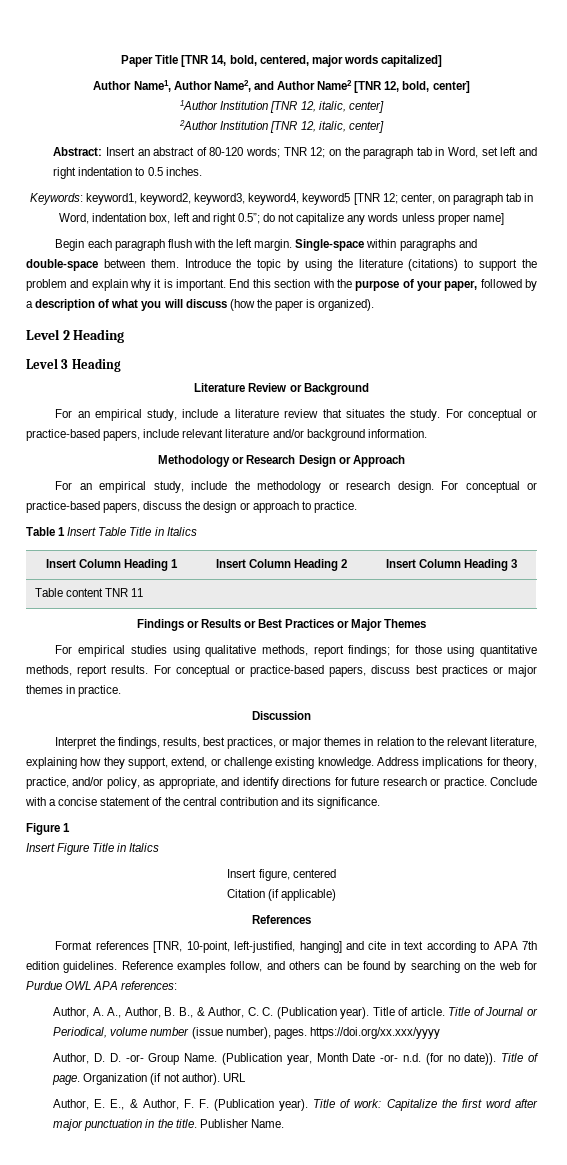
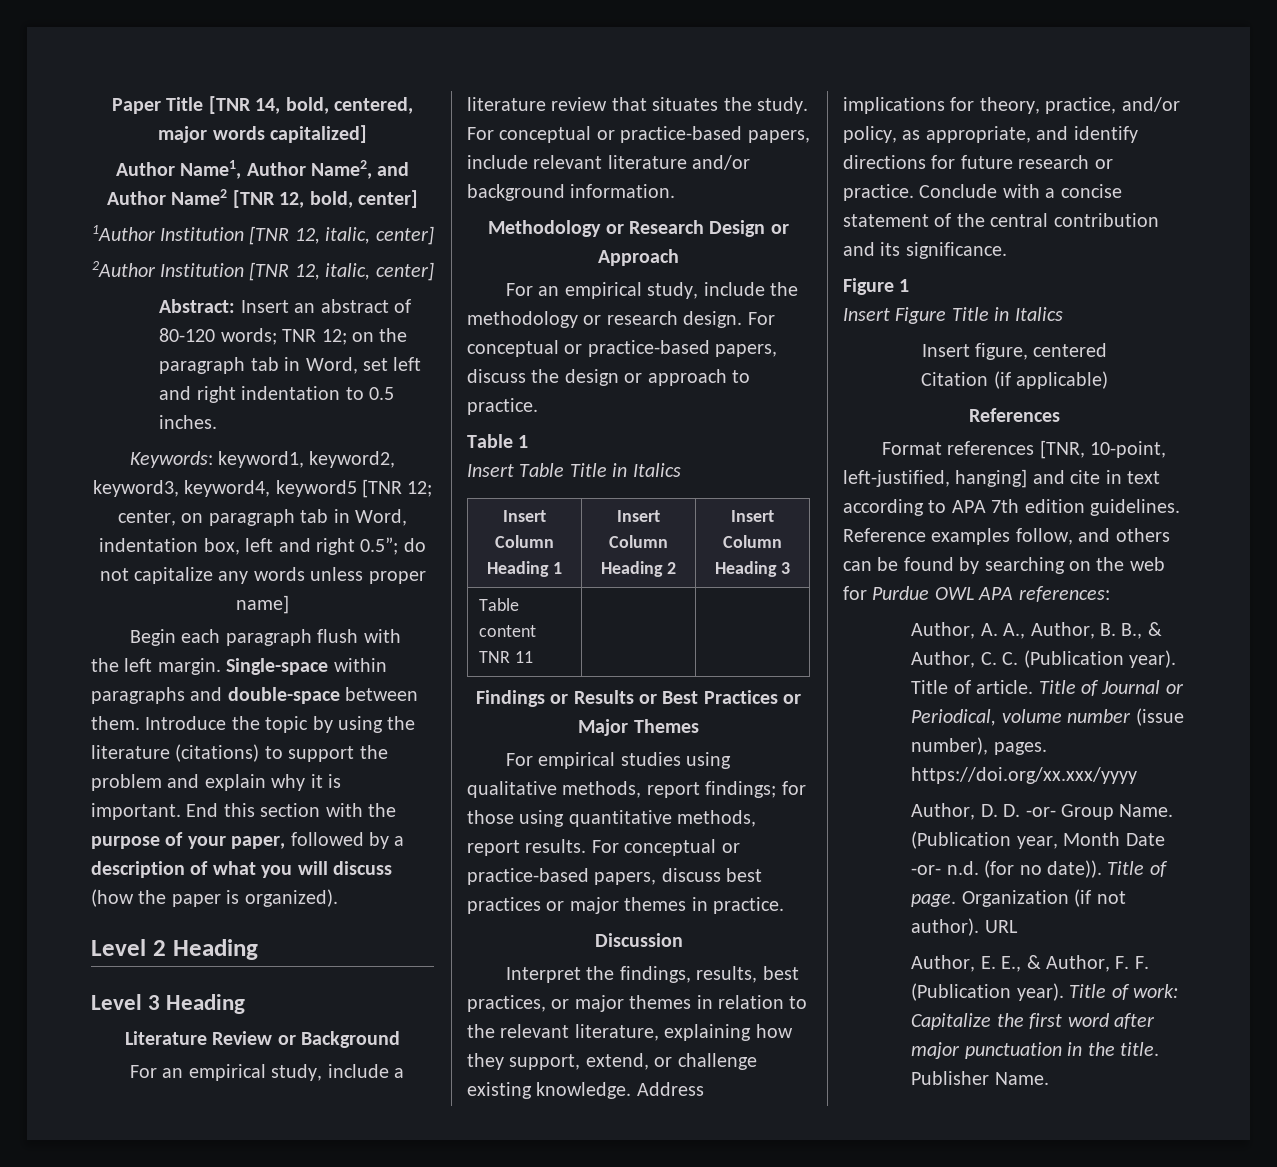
(66, 531) none -> (529, 441) //

